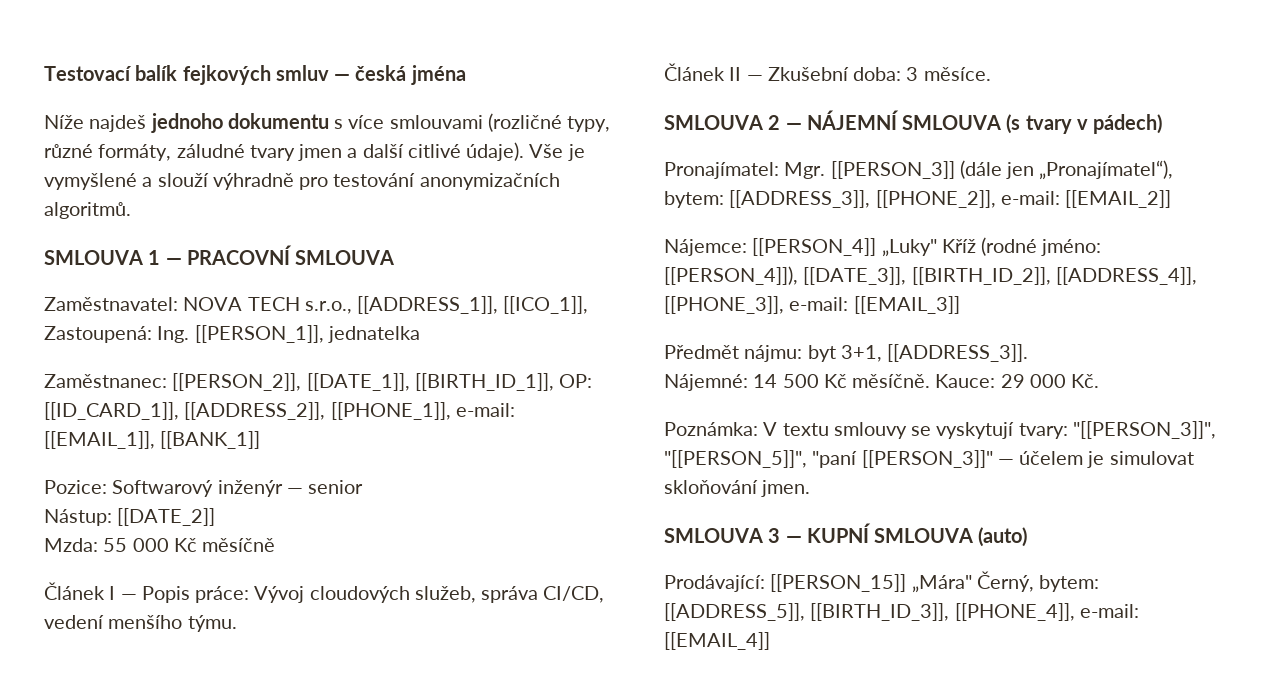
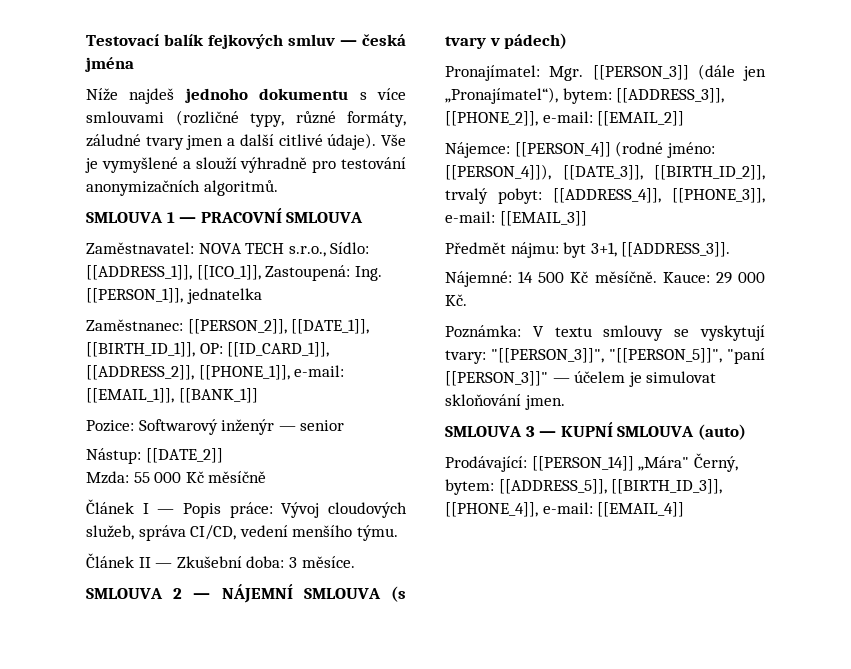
(352, 307) none -> [330,242,370,254] Sídlo:
[881,239,976,257] „Luky" Kříž -> (611, 149) none
(1051, 276) none -> [445,188,542,204] trvalý pobyt:
[770,574,907,592] [[PERSON_15]] -> [531,456,634,471] [[PERSON_14]]

